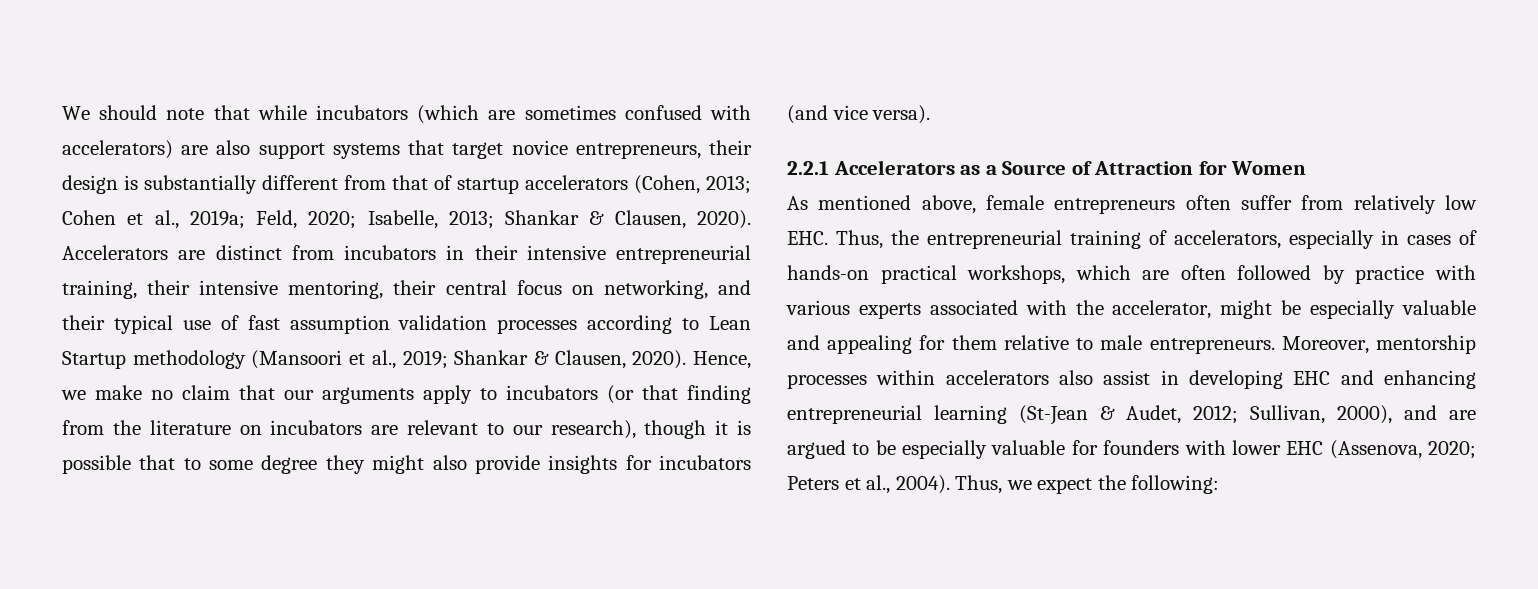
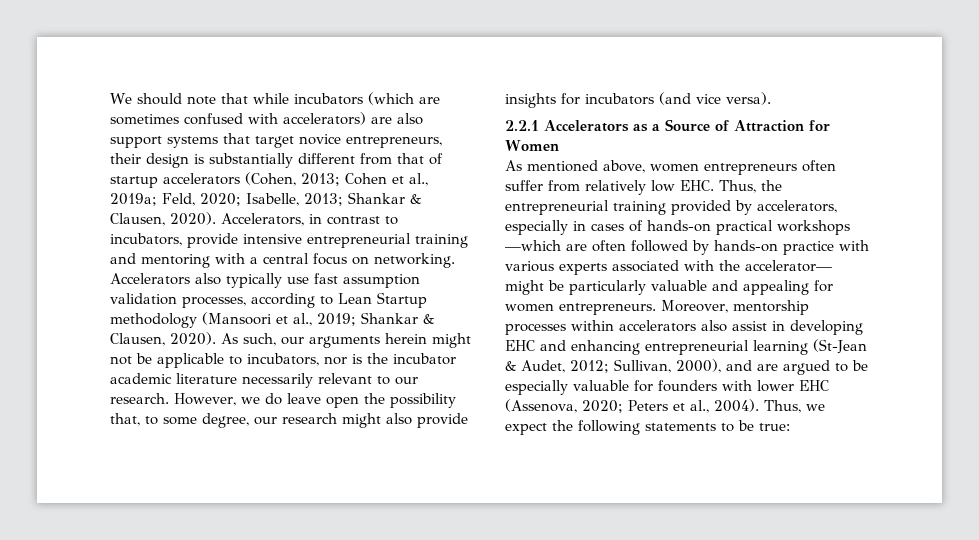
[62,245,751,264] [62,280,752,299] [62,315,239,334] Accelerators are distinct from incubators in their intensive entrepreneurial training, their intensive mentoring, their central focus on networking, and their typical use of -> [221,213,398,226] [110,233,468,248] [110,253,455,268] [110,273,309,288] Accelerators, in contrast to incubators, provide intensive entrepreneurial training and mentoring with a central focus on networking. Accelerators also typically use
[497,319,578,334] processes -> [182,296,246,308] processes,
[693,351,751,369] [61,385,751,404] [62,420,752,439] [62,455,365,474] Hence, we make no claim that our arguments apply to incubators (or that finding from the literature on incubators are relevant to our research), though it is possible that to some degree they -> [221,333,471,348] [110,353,456,368] [110,373,418,388] [110,393,456,408] [110,413,337,428] As such, our arguments herein might not be applicable to incubators, nor is the incubator academic literature necessarily relevant to our research. However, we do leave open the possibility that, to some degree, our research
[986,195,1044,210] female -> [650,163,699,172] women
[1149,230,1167,245] of -> [671,200,752,215] provided by
[967,265,1131,284] workshops, which -> [777,220,850,235] [505,240,561,251] workshops —which
(1345, 274) none -> [714,240,778,252] hands-on
[1112,300,1212,319] accelerator, -> [745,260,832,272] accelerator—
[1310,300,1396,319] especially -> [569,280,646,295] particularly
[951,335,1143,350] them relative to male -> [505,303,554,312] women
[1131,475,1220,494] following: -> [578,420,790,435] following statements to be true:

